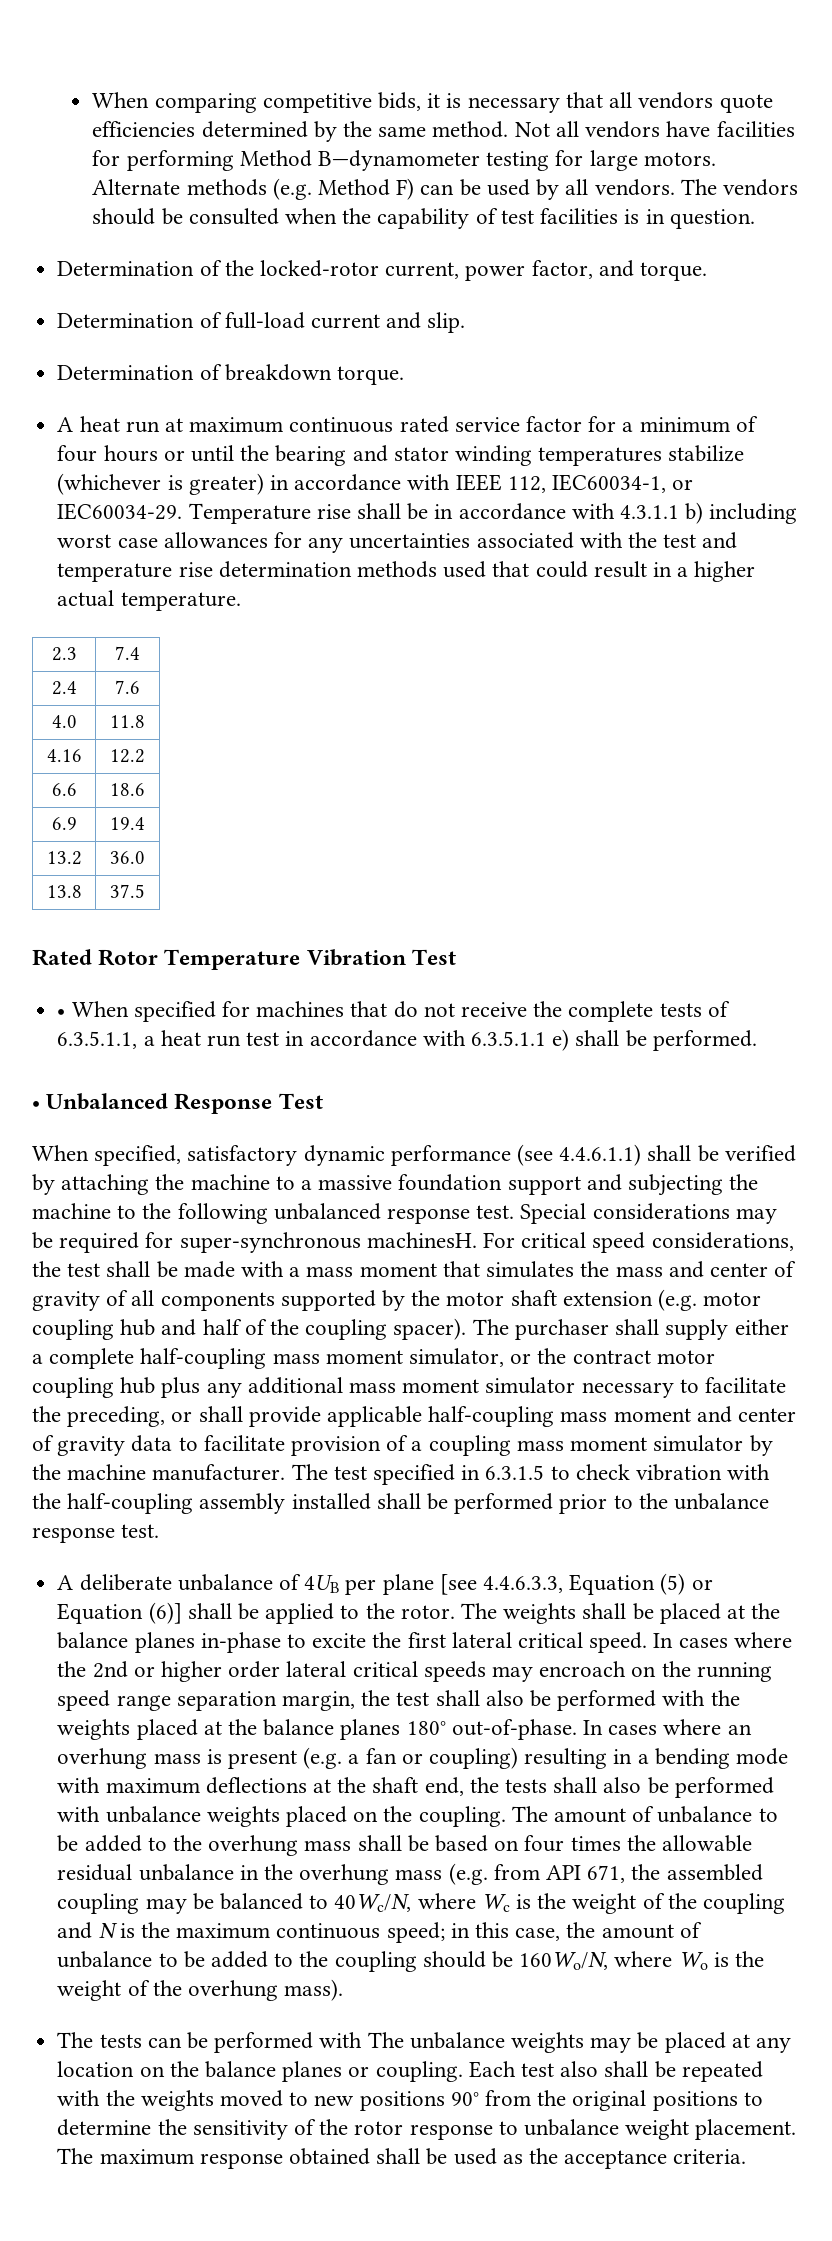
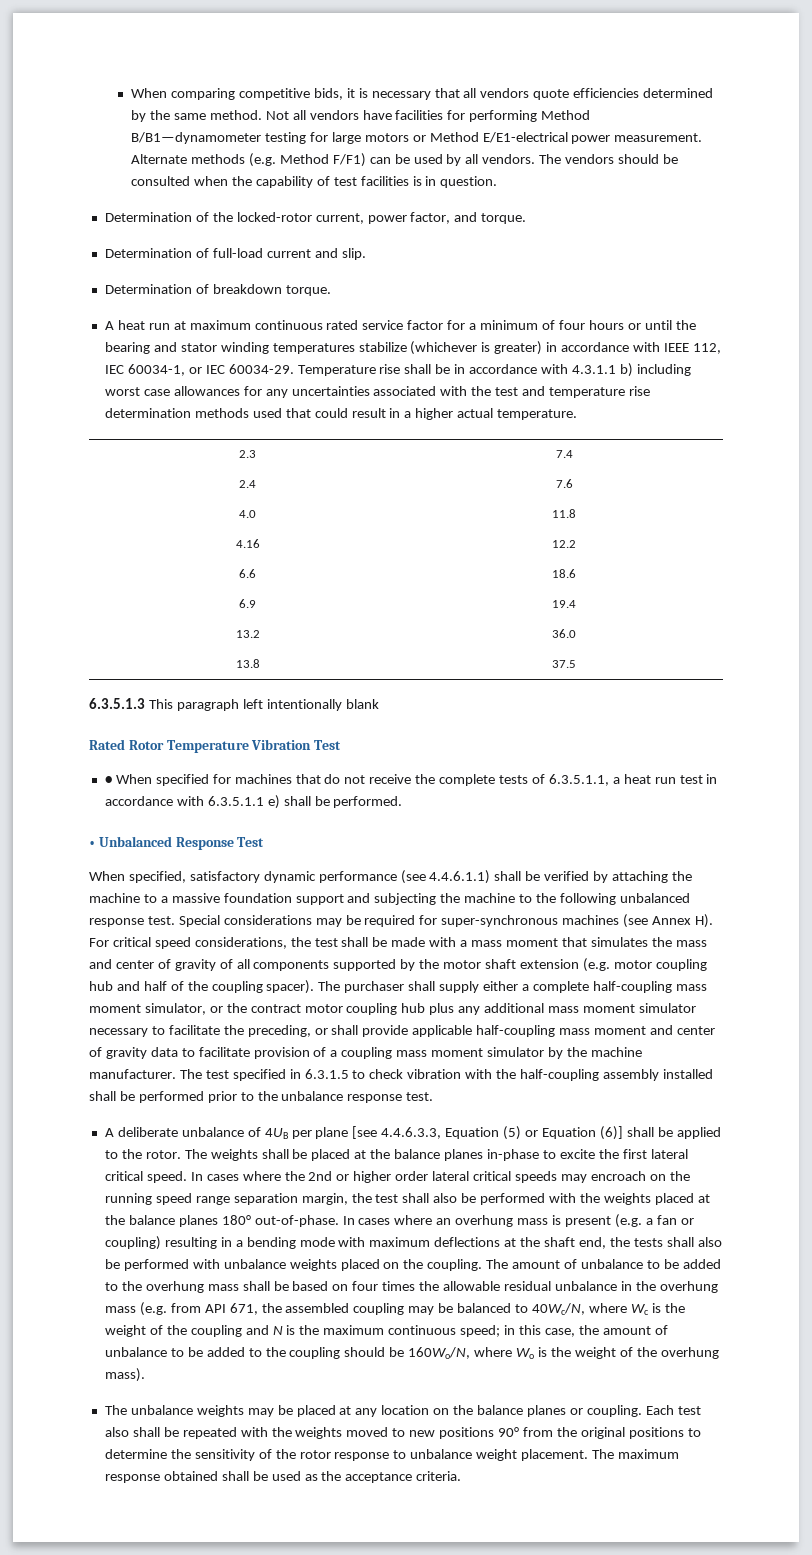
[318,150,481,171] B—dynamometer -> [131,132,262,144] B/B1—dynamometer
[643,152,716,166] motors. -> [364,132,703,144] motors or Method E/E1-electrical power measurement.
[396,178,415,200] F) -> [332,153,366,167] F/F1)
[551,474,694,493] [57,503,183,520] IEC60034-1, or IEC60034-29. -> [104,364,294,376] IEC 60034-1, or IEC 60034-29.
(145, 891) none -> [89,698,379,711] // 6.3.5.1.3 This paragraph left intentionally blank
[366,1232,477,1248] machinesH. -> [562,914,713,928] machines (see Annex H).
[99,2032,404,2053] tests can be performed with The -> (127, 1410) none

